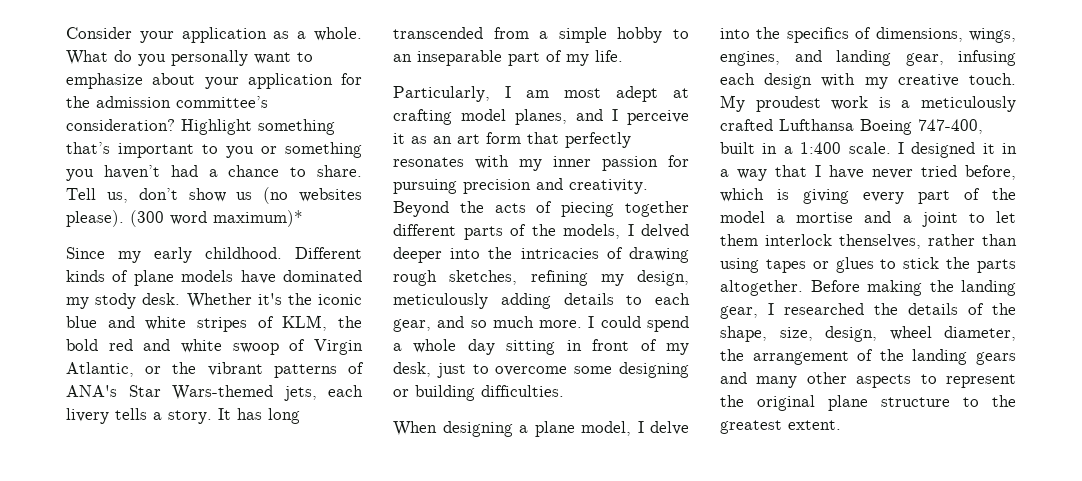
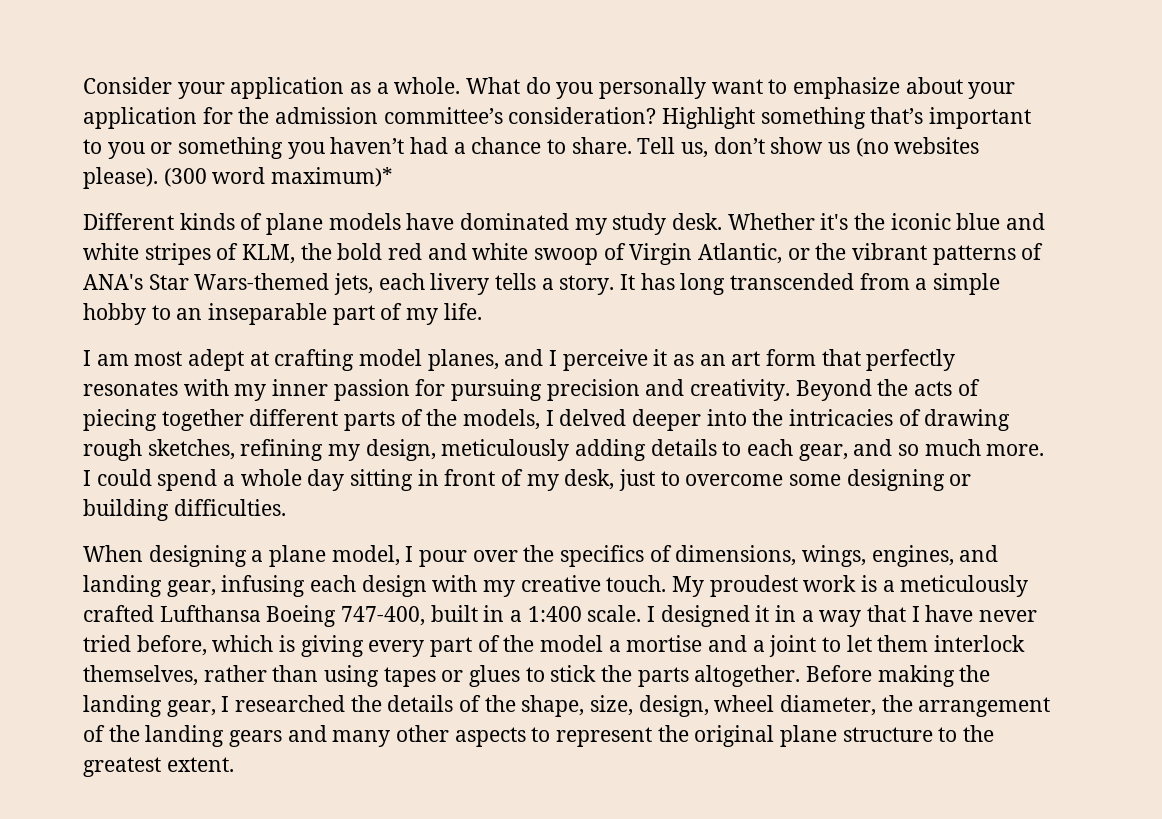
[66,247,282,263] Since my early childhood. -> (394, 177) none
[95,293,137,309] stody -> [612,213,667,235] study
[393,86,490,102] Particularly, -> (482, 311) none
[650,421,689,435] [720,28,750,39] delve into -> [419,550,518,567] pour over
[839,234,921,249] thenselves, -> [83,665,198,686] themselves,

